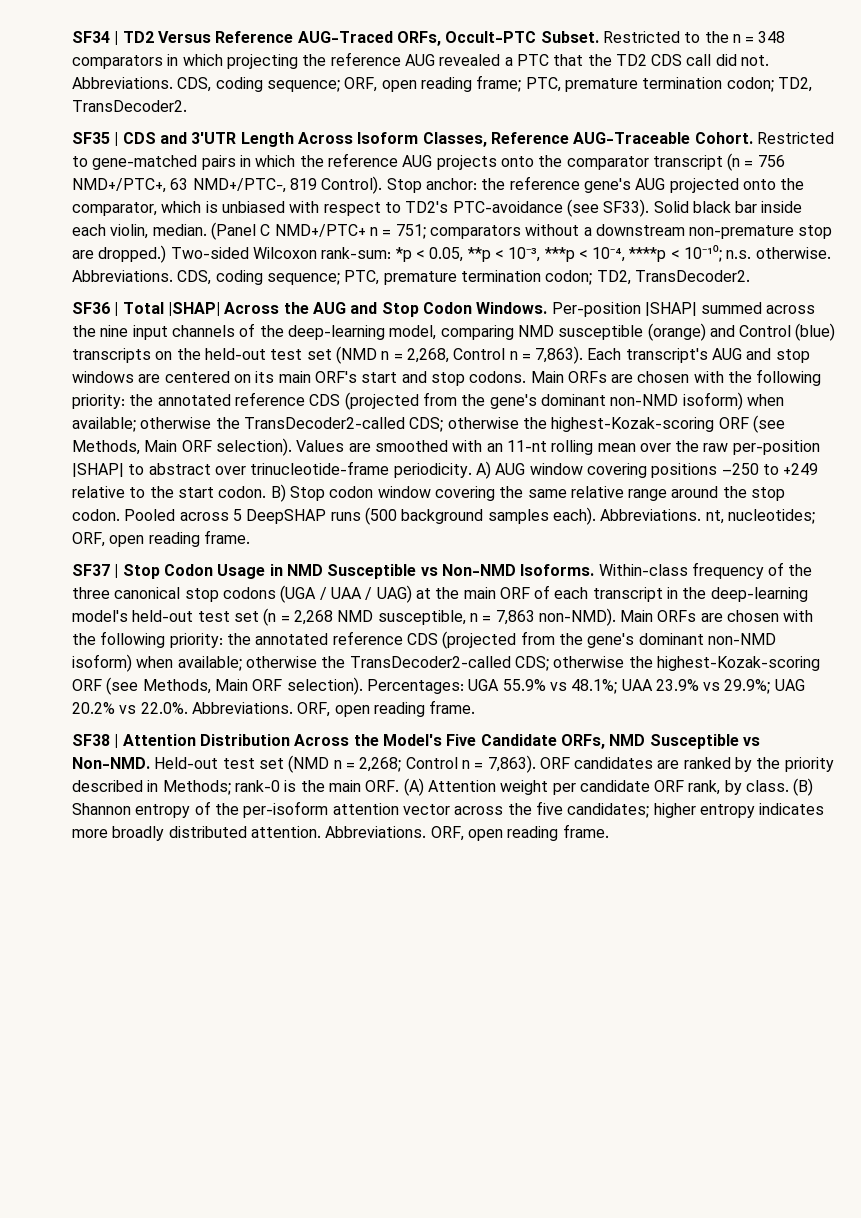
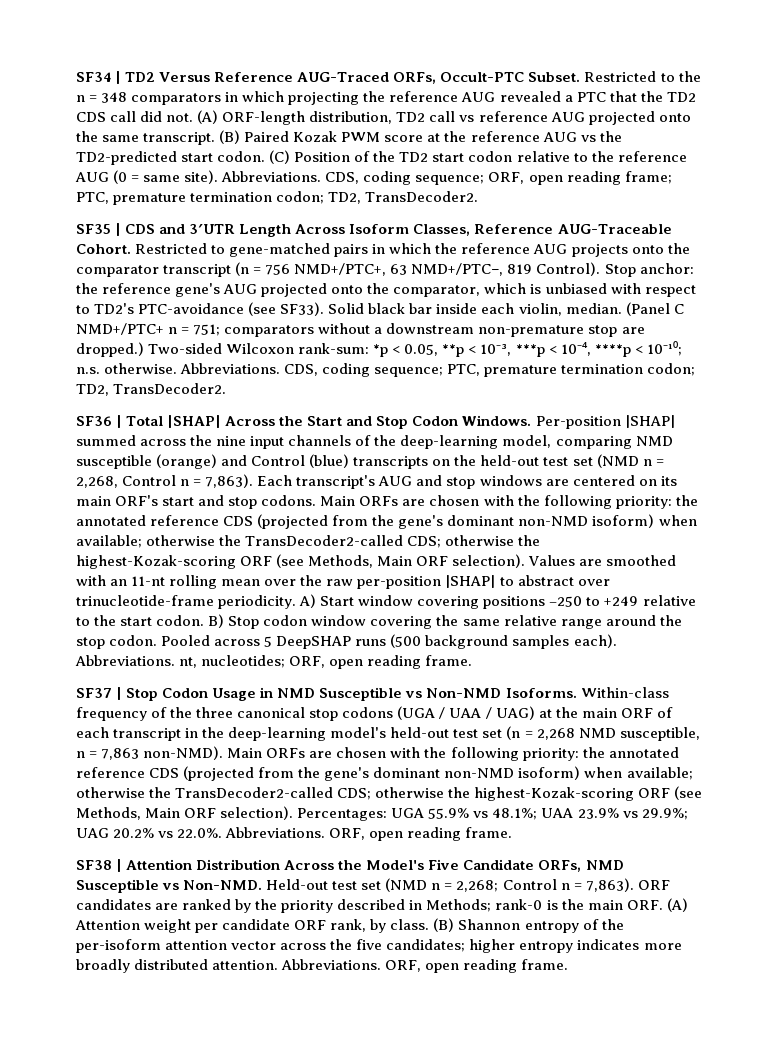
(770, 60) none -> [197,110,691,125] [76,130,622,145] [76,150,687,165] [75,170,219,184] (A) ORF-length distribution, TD2 call vs reference AUG projected onto the same transcript. (B) Paired Kozak PWM score at the reference AUG vs the TD2-predicted start codon. (C) Position of the TD2 start codon relative to the reference AUG (0 = same site).
[312,302,346,314] AUG -> [307,416,343,426] Start
[495,463,526,475] AUG -> [320,596,355,606] Start

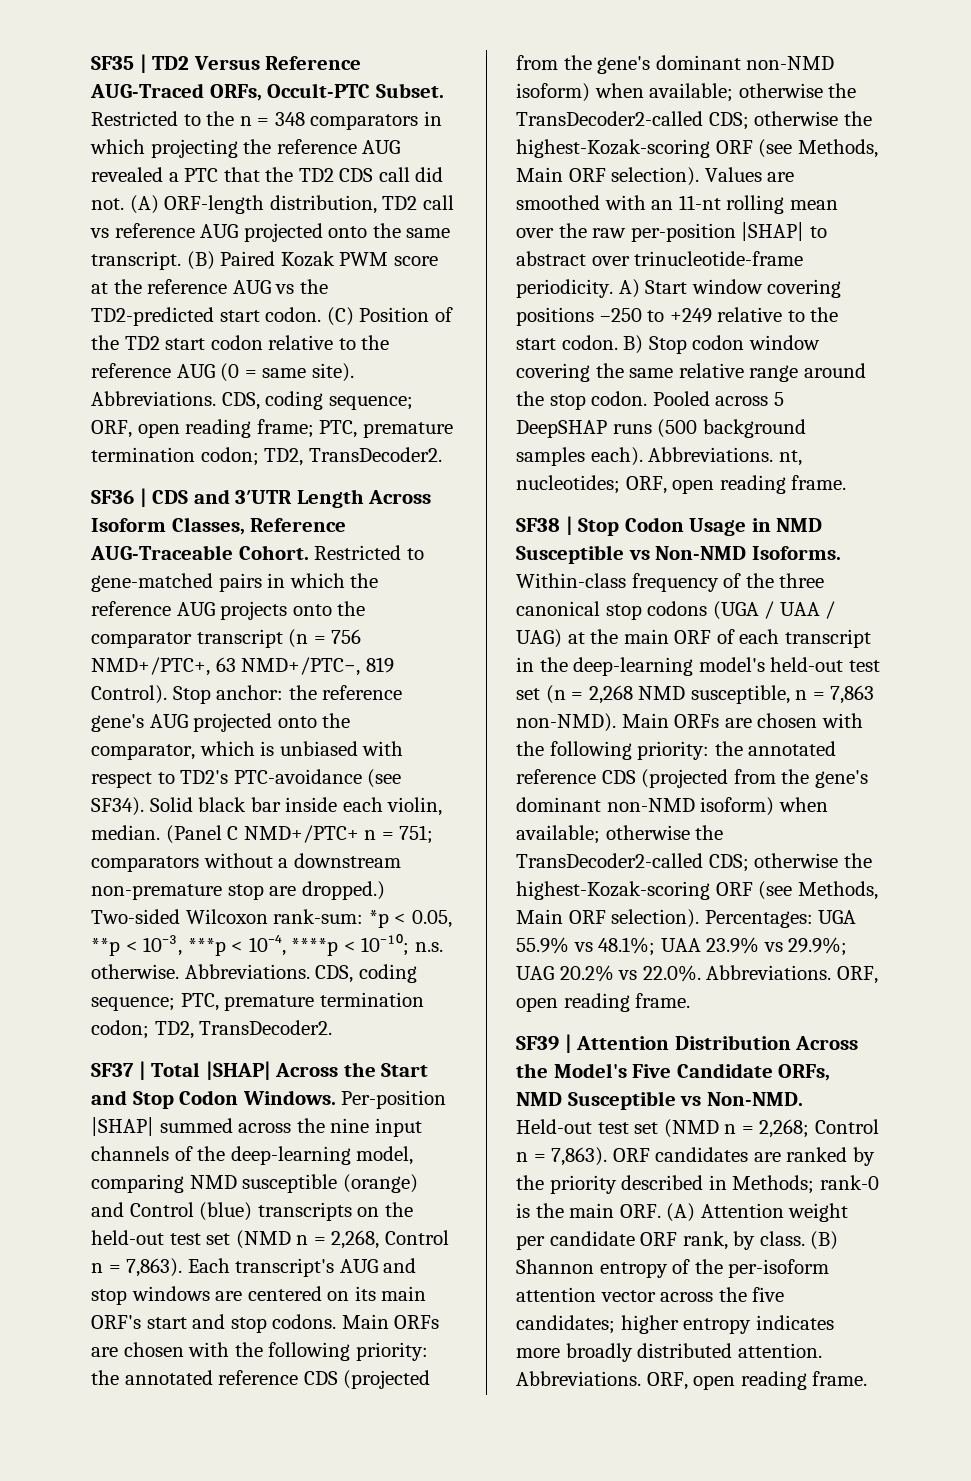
[76,72,111,82] SF34 -> [91,56,134,70] SF35
[76,224,111,234] SF35 -> [91,490,134,504] SF36
[280,302,325,316] SF33). -> [91,797,144,816] SF34).
[76,416,112,426] SF36 -> [91,1063,134,1077] SF37
[76,688,112,698] SF37 -> [516,518,560,532] SF38
[76,860,112,870] SF38 -> [516,1036,559,1051] SF39

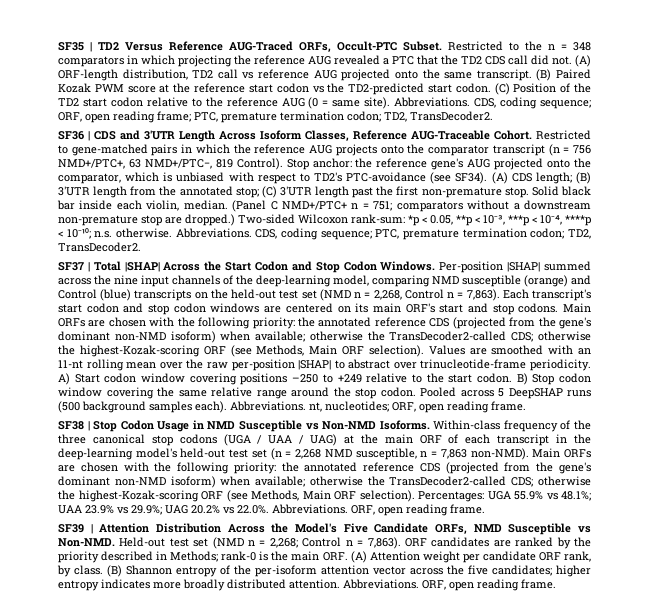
[232,280,271,294] AUG -> [248,83,309,93] start codon
(144, 806) none -> [491,172,592,184] [58,186,529,198] (A) CDS length; (B) 3′UTR length from the annotated stop; (C) 3′UTR length past the first non-premature stop.
(429, 1070) none -> [255,261,288,271] Codon
[339,1258,417,1273] [91,1289,127,1305] AUG and stop -> [58,303,206,315] start codon and stop codon
(688, 287) none -> [104,373,137,383] codon

